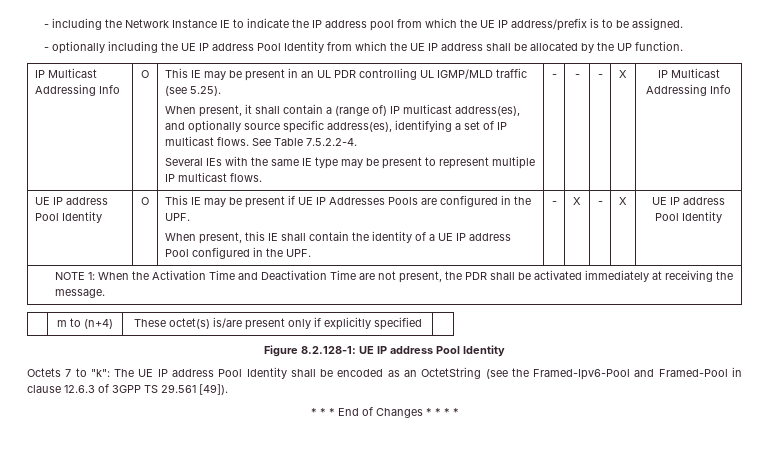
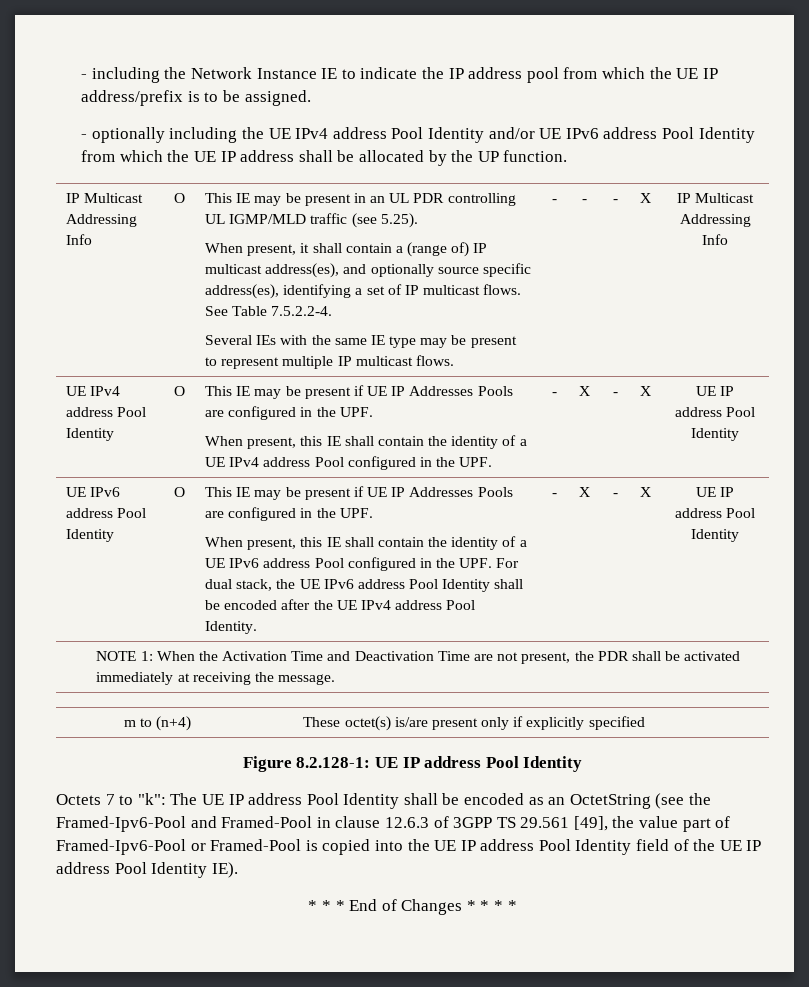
[199,43,210,51] IP -> [295,127,599,143] IPv4 address Pool Identity and/or UE IPv6
[52,197,63,205] IP -> [90,386,121,396] IPv4
[455,233,466,241] IP -> [229,457,260,467] IPv4
(722, 217) none -> [66,487,121,497] [66,508,147,518] [66,529,115,542] [174,487,185,497] [205,486,513,500] [205,507,373,521] [205,536,527,550] [205,557,520,571] [205,579,524,592] [205,599,476,610] [205,621,258,634] [552,493,557,497] [579,487,590,497] [612,493,618,497] [640,487,651,497] [695,487,735,497] [674,508,756,518] [691,529,739,542] // UE IPv6 address Pool Identity | O | This IE may be present if UE IP Addresses Pools are configured in the UPF. // When present, this IE shall contain the identity of a UE IPv6 address Pool configured in the UPF. For dual stack, the UE IPv6 address Pool Identity shall be encoded after the UE IPv4 address Pool Identity. | - | X | - | X | UE IP address Pool Identity
[199,384,228,395] [49]). -> [573,816,731,832] [56,839,762,855] [56,862,238,878] [49], the value part of Framed-Ipv6-Pool or Framed-Pool is copied into the UE IP address Pool Identity field of the UE IP address Pool Identity IE).

